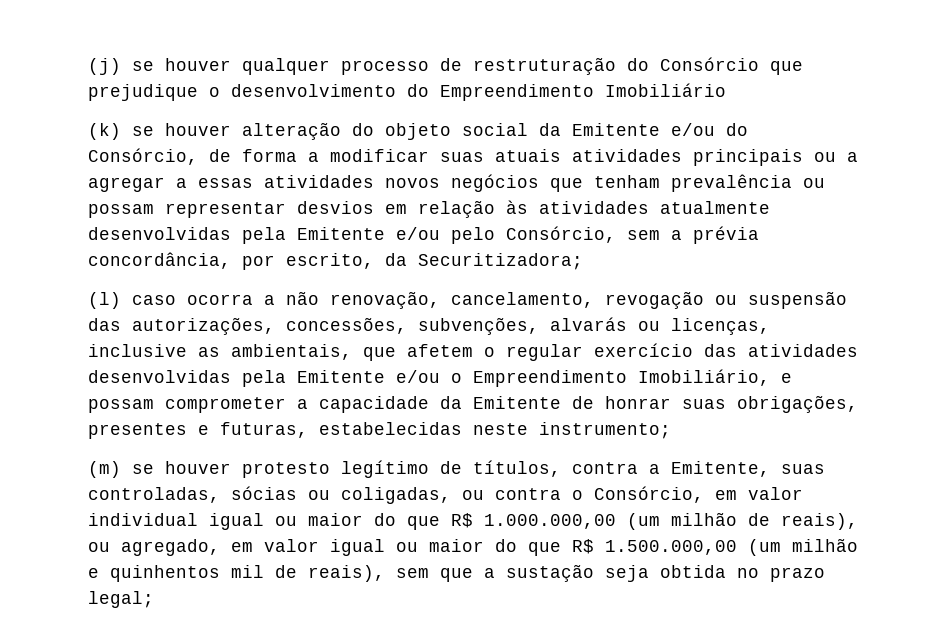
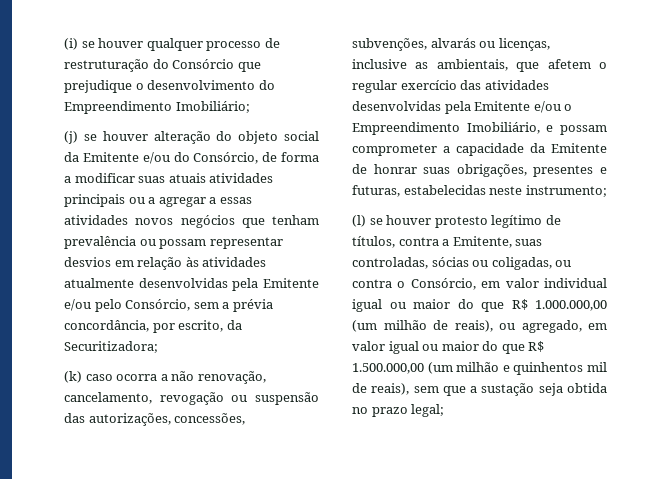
[88,58,121,75] (j) -> [64,38,78,50] (i)
[605,83,726,97] [88,123,121,140] Imobiliário // (k) -> [175,101,250,113] [64,131,78,144] Imobiliário; // (j)
[88,292,121,309] (l) -> [64,371,82,383] (k)
[88,461,121,478] (m) -> [352,215,366,227] (l)

